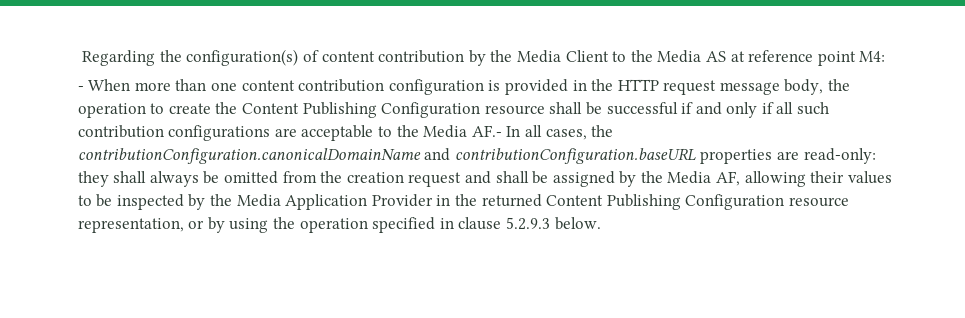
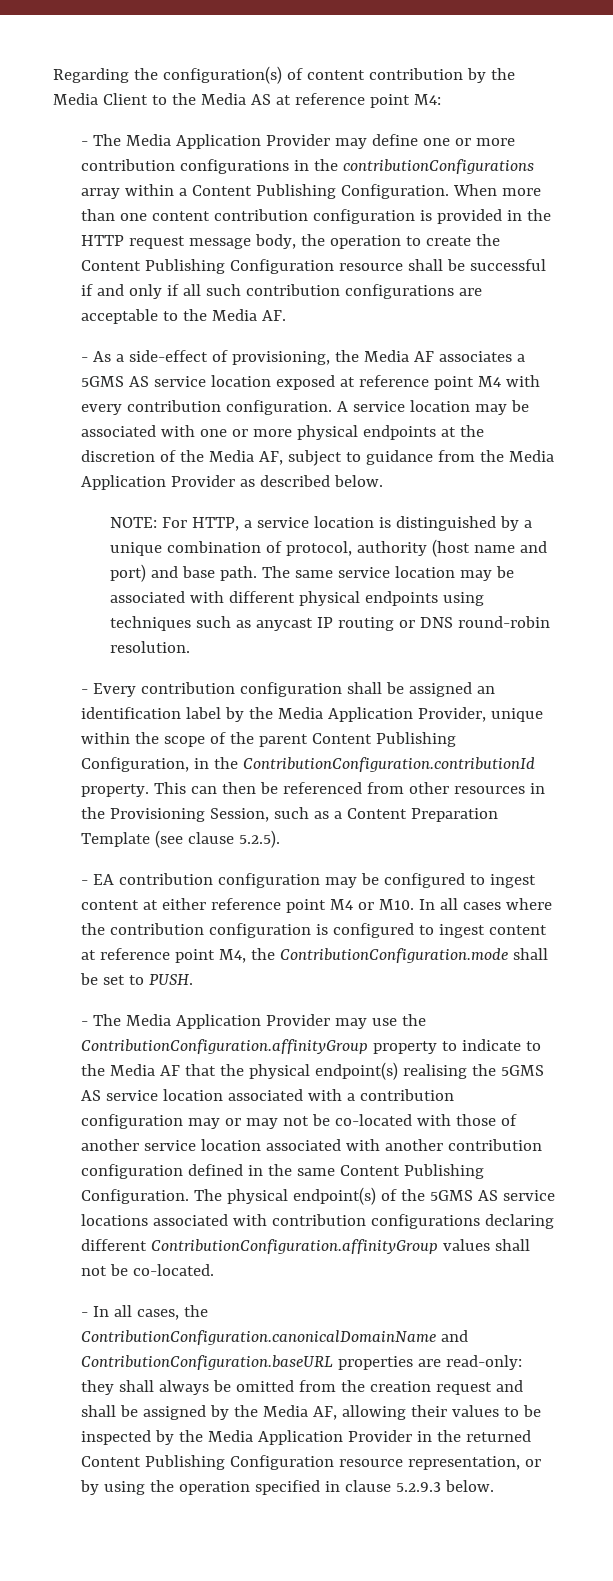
(84, 88) none -> [93,134,516,149] [81,159,535,174] [81,184,450,199] The Media Application Provider may define one or more contribution configurations in the contributionConfigurations array within a Content Publishing Configuration.
[471,125,502,137] AF.- -> [262,310,287,321] [81,350,526,365] [81,375,541,390] [81,400,530,415] [81,425,485,440] [81,450,555,466] [81,475,384,490] [109,516,532,531] [109,539,547,557] [109,564,514,582] [109,591,484,606] [109,616,550,631] [109,641,190,653] [81,682,496,697] [81,707,544,722] [81,732,457,747] [81,757,536,772] [81,782,546,797] [81,807,499,822] [81,830,281,848] [81,873,537,888] [81,898,553,913] [81,923,548,938] [81,948,549,963] [80,973,194,985] [81,1014,427,1029] [81,1039,542,1054] [81,1062,545,1080] [81,1089,455,1101] [81,1114,518,1129] [81,1139,543,1151] [81,1164,485,1179] [81,1187,556,1205] [81,1214,555,1229] [81,1239,531,1254] [81,1264,215,1276] [81,1312,89,1317] AF. // - As a side-effect of provisioning, the Media AF associates a 5GMS AS service location exposed at reference point M4 with every contribution configuration. A service location may be associated with one or more physical endpoints at the discretion of the Media AF, subject to guidance from the Media Application Provider as described below. // NOTE: For HTTP, a service location is distinguished by a unique combination of protocol, authority (host name and port) and base path. The same service location may be associated with different physical endpoints using techniques such as anycast IP routing or DNS round-robin resolution. // - Every contribution configuration shall be assigned an identification label by the Media Application Provider, unique within the scope of the parent Content Publishing Configuration, in the ContributionConfiguration.contributionId property. This can then be referenced from other resources in the Provisioning Session, such as a Content Preparation Template (see clause 5.2.5). // - EA contribution configuration may be configured to ingest content at either reference point M4 or M10. In all cases where the contribution configuration is configured to ingest content at reference point M4, the ContributionConfiguration.mode shall be set to PUSH. // - The Media Application Provider may use the ContributionConfiguration.affinityGroup property to indicate to the Media AF that the physical endpoint(s) realising the 5GMS AS service location associated with a contribution configuration may or may not be co-located with those of another service location associated with another contribution configuration defined in the same Content Publishing Configuration. The physical endpoint(s) of the 5GMS AS service locations associated with contribution configurations declaring different ContributionConfiguration.affinityGroup values shall not be co-located. // -
[77,148,696,164] contributionConfiguration.canonicalDomainName and contributionConfiguration.baseURL -> [81,1330,469,1345] [81,1355,334,1370] ContributionConfiguration.canonicalDomainName and ContributionConfiguration.baseURL

